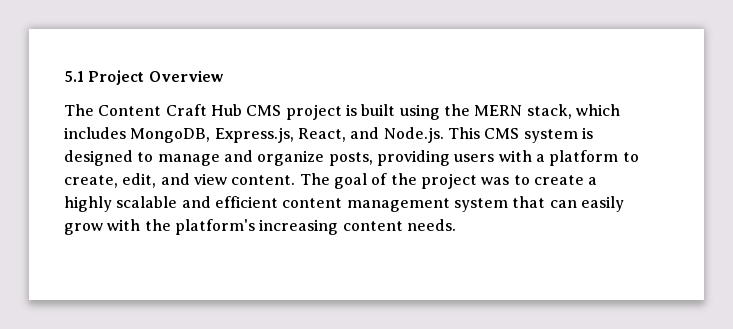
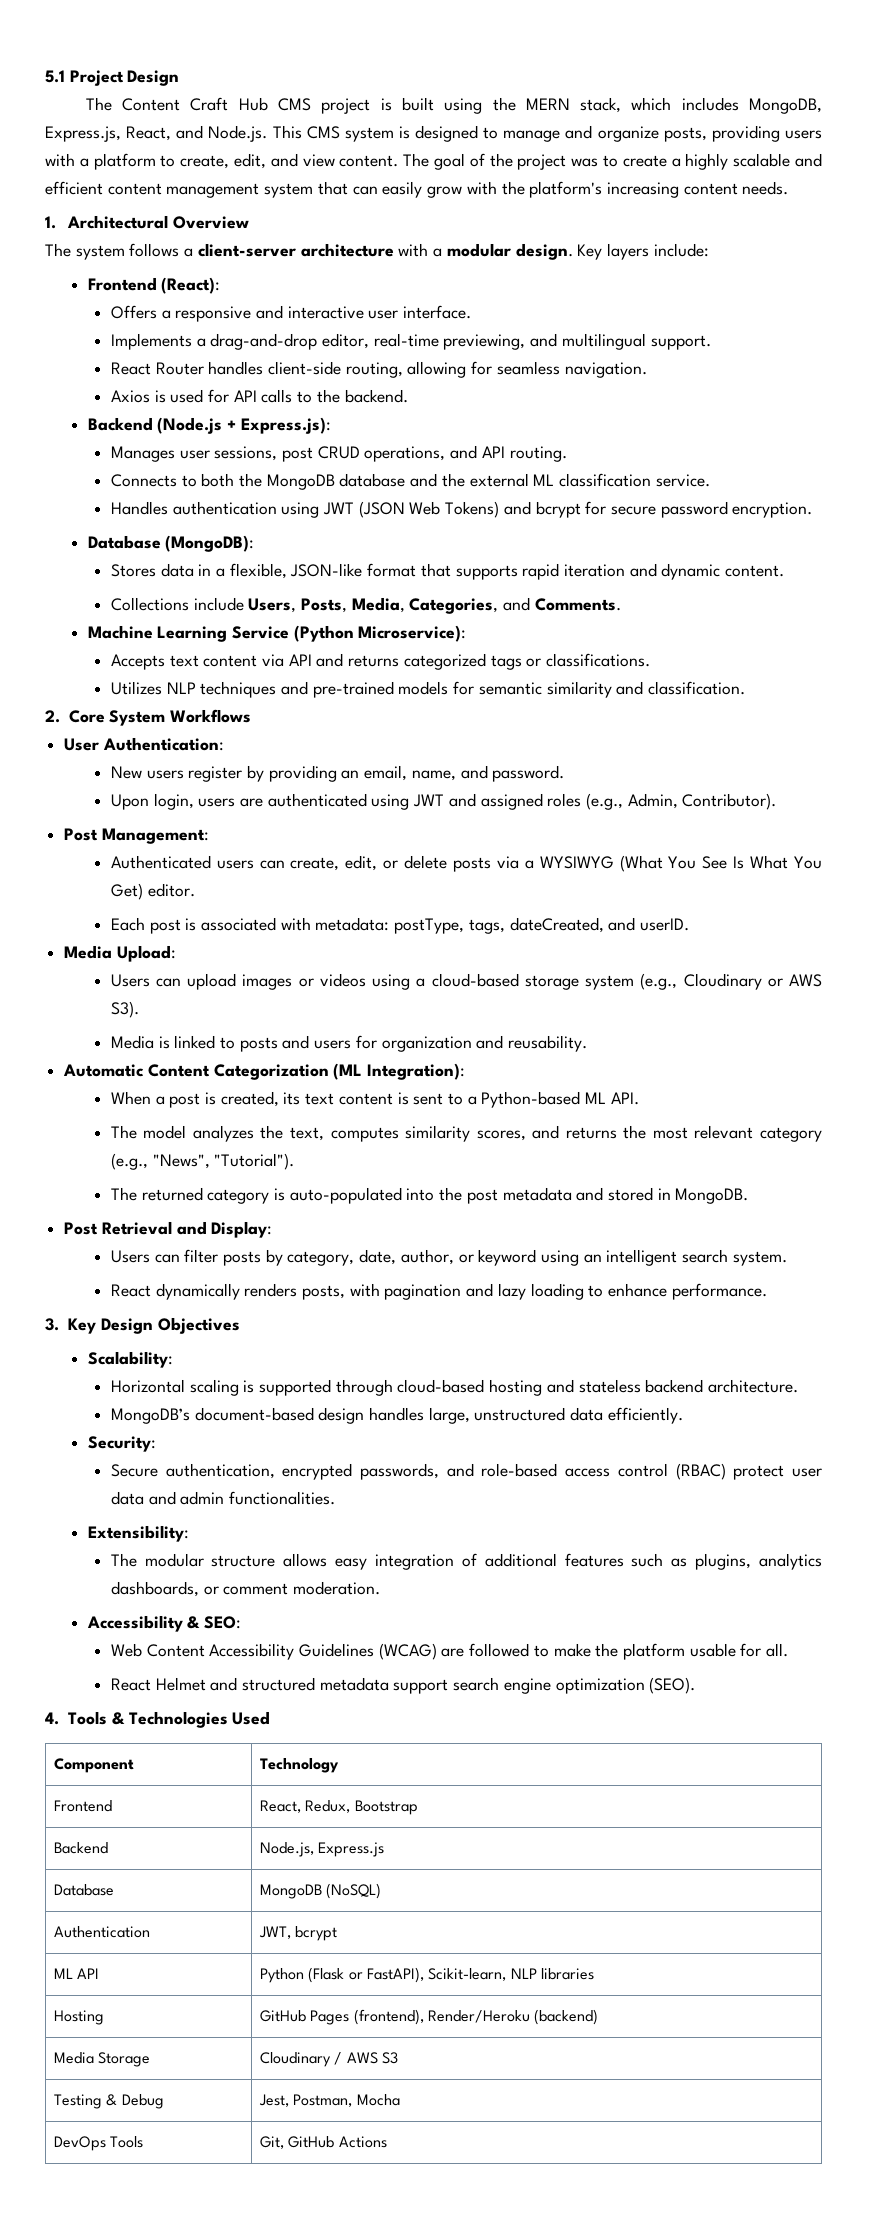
[148,70,224,82] Overview -> [127,70,180,86] Design
(456, 225) none -> [45,215,249,229] [45,243,709,260] [87,277,221,294] [110,305,472,322] [110,333,711,350] [110,361,647,378] [110,389,408,403] [87,417,331,434] [110,445,567,462] [110,473,710,490] [110,501,813,518] [87,535,255,552] [110,563,785,580] [110,597,621,614] [87,625,467,642] [110,653,651,670] [110,681,746,698] [45,709,252,726] [64,737,224,751] [110,765,565,782] [110,793,777,810] [64,828,209,844] [110,855,822,872] [110,883,195,900] [110,917,690,934] [64,945,176,962] [110,973,823,990] [110,1001,139,1018] [110,1035,588,1052] [63,1063,466,1080] [110,1091,639,1108] [110,1125,823,1142] [110,1153,295,1170] [110,1187,749,1204] [64,1221,273,1238] [110,1249,787,1266] [110,1283,767,1300] [45,1317,240,1334] [87,1351,173,1368] [110,1379,799,1396] [110,1407,683,1424] [87,1436,156,1452] [110,1463,822,1480] [110,1491,335,1505] [87,1525,189,1542] [110,1553,823,1570] [110,1581,380,1597] [86,1615,241,1632] [110,1643,789,1660] [110,1677,696,1694] [45,1711,271,1728] [53,1758,134,1773] [259,1758,339,1773] [53,1800,112,1812] [259,1800,418,1815] [53,1842,108,1854] [259,1842,385,1857] [53,1884,114,1896] [259,1883,382,1899] [53,1926,150,1938] [258,1926,338,1941] [53,1968,100,1979] [259,1967,594,1983] [53,2010,104,2025] [259,2009,599,2025] [53,2052,151,2067] [259,2052,398,2067] [53,2094,164,2109] [258,2094,400,2107] [53,2136,144,2151] [259,2136,387,2149] // 1. Architectural Overview // The system follows a client-server architecture with a modular design. Key layers include: // Frontend (React): // Offers a responsive and interactive user interface. // Implements a drag-and-drop editor, real-time previewing, and multilingual support. // React Router handles client-side routing, allowing for seamless navigation. // Axios is used for API calls to the backend. // Backend (Node.js + Express.js): // Manages user sessions, post CRUD operations, and API routing. // Connects to both the MongoDB database and the external ML classification service. // Handles authentication using JWT (JSON Web Tokens) and bcrypt for secure password encryption. // Database (MongoDB): // Stores data in a flexible, JSON-like format that supports rapid iteration and dynamic content. // Collections include Users, Posts, Media, Categories, and Comments. // Machine Learning Service (Python Microservice): // Accepts text content via API and returns categorized tags or classifications. // Utilizes NLP techniques and pre-trained models for semantic similarity and classification. // 2. Core System Workflows // User Authentication: // New users register by providing an email, name, and password. // Upon login, users are authenticated using JWT and assigned roles (e.g., Admin, Contributor). // Post Management: // Authenticated users can create, edit, or delete posts via a WYSIWYG (What You See Is What You Get) editor. // Each post is associated with metadata: postType, tags, dateCreated, and userID. // Media Upload: // Users can upload images or videos using a cloud-based storage system (e.g., Cloudinary or AWS S3). // Media is linked to posts and users for organization and reusability. // Automatic Content Categorization (ML Integration): // When a post is created, its text content is sent to a Python-based ML API. // The model analyzes the text, computes similarity scores, and returns the most relevant category (e.g., "News", "Tutorial"). // The returned category is auto-populated into the post metadata and stored in MongoDB. // Post Retrieval and Display: // Users can filter posts by category, date, author, or keyword using an intelligent search system. // React dynamically renders posts, with pagination and lazy loading to enhance performance. // 3. Key Design Objectives // Scalability: // Horizontal scaling is supported through cloud-based hosting and stateless backend architecture. // MongoDB’s document-based design handles large, unstructured data efficiently. // Security: // Secure authentication, encrypted passwords, and role-based access control (RBAC) protect user data and admin functionalities. // Extensibility: // The modular structure allows easy integration of additional features such as plugins, analytics dashboards, or comment moderation. // Accessibility & SEO: // Web Content Accessibility Guidelines (WCAG) are followed to make the platform usable for all. // React Helmet and structured metadata support search engine optimization (SEO). // 4. Tools & Technologies Used // Component | Technology // Frontend | React, Redux, Bootstrap // Backend | Node.js, Express.js // Database | MongoDB (NoSQL) // Authentication | JWT, bcrypt // ML API | Python (Flask or FastAPI), Scikit-learn, NLP libraries // Hosting | GitHub Pages (frontend), Render/Heroku (backend) // Media Storage | Cloudinary / AWS S3 // Testing & Debug | Jest, Postman, Mocha // DevOps Tools | Git, GitHub Actions

